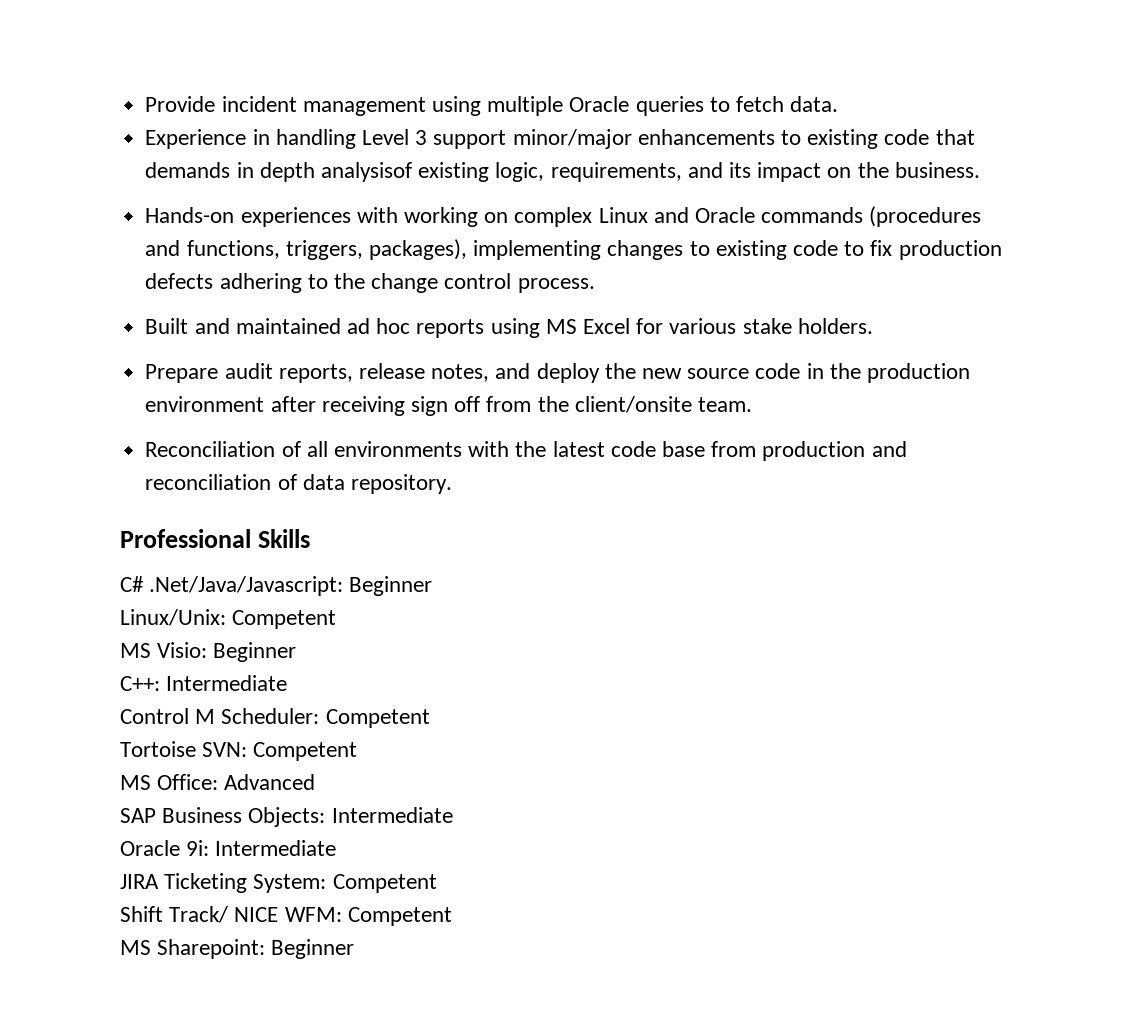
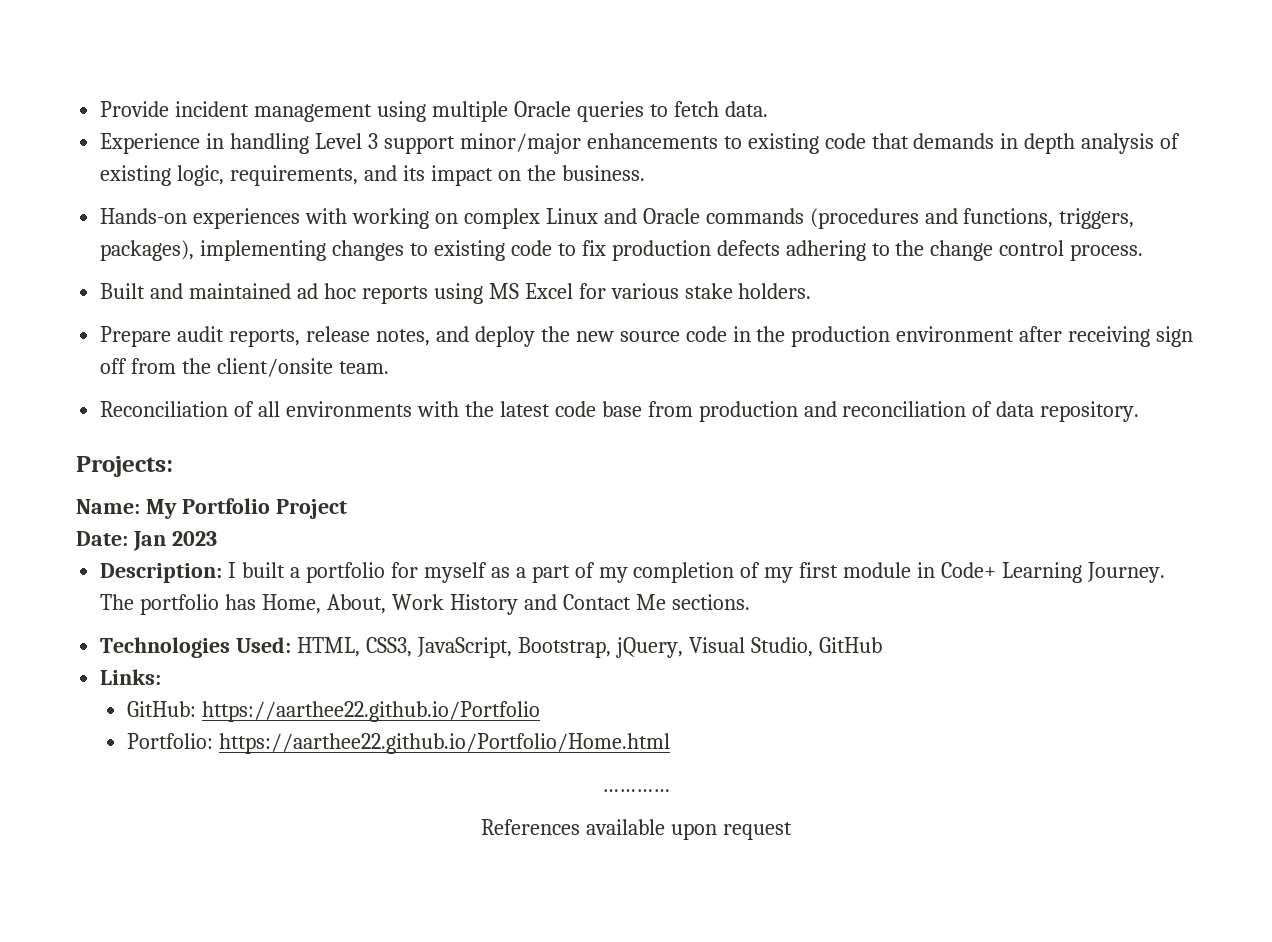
[320,162,412,182] analysisof -> [1081,133,1181,154] analysis of
[120,529,311,548] [120,576,433,596] [120,609,337,629] [120,642,297,662] [120,675,288,691] [120,708,430,728] [120,741,358,761] [120,774,316,790] [120,807,453,827] [120,840,337,856] [120,873,437,893] [120,906,452,926] [120,939,355,959] Professional Skills // C# .Net/Java/Javascript: Beginner // Linux/Unix: Competent // MS Visio: Beginner // C++: Intermediate // Control M Scheduler: Competent // Tortoise SVN: Competent // MS Office: Advanced // SAP Business Objects: Intermediate // Oracle 9i: Intermediate // JIRA Ticketing System: Competent // Shift Track/ NICE WFM: Competent // MS Sharepoint: Beginner -> [76,456,173,477] [76,498,347,519] [76,531,217,551] [100,562,1166,583] [100,594,750,615] [100,637,882,658] [100,669,162,685] [126,701,540,722] [126,733,670,754] [602,789,670,792] [481,819,792,840] Projects: // Name: My Portfolio Project // Date: Jan 2023 // Description: I built a portfolio for myself as a part of my completion of my first module in Code+ Learning Journey. The portfolio has Home, About, Work History and Contact Me sections. // Technologies Used: HTML, CSS3, JavaScript, Bootstrap, jQuery, Visual Studio, GitHub // Links: // GitHub: https://aarthee22.github.io/Portfolio // Portfolio: https://aarthee22.github.io/Portfolio/Home.html // ………… // References available upon request

